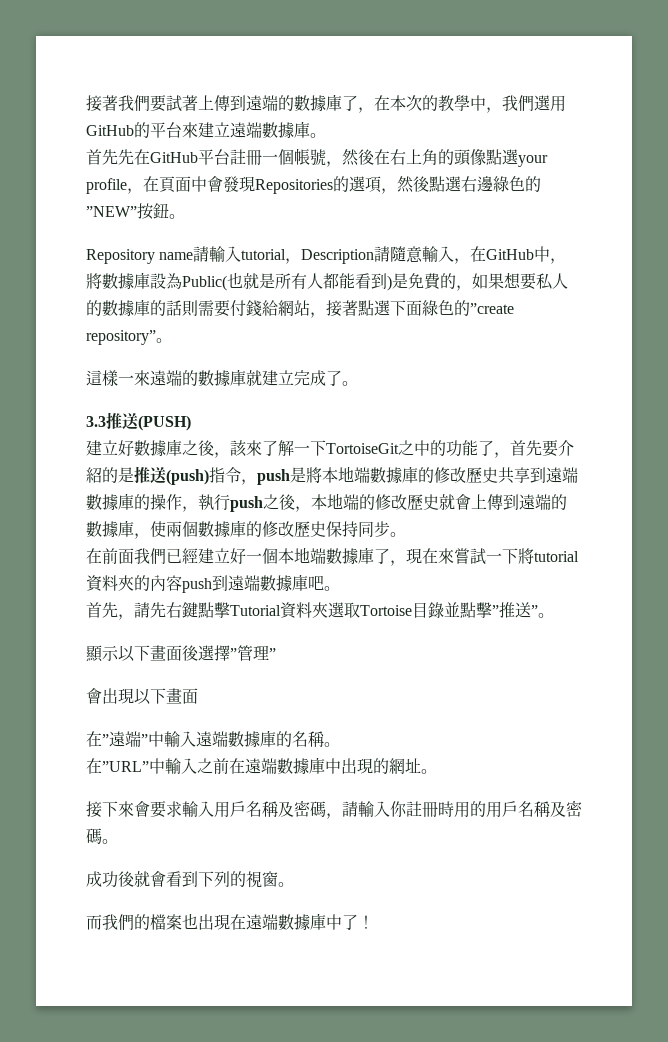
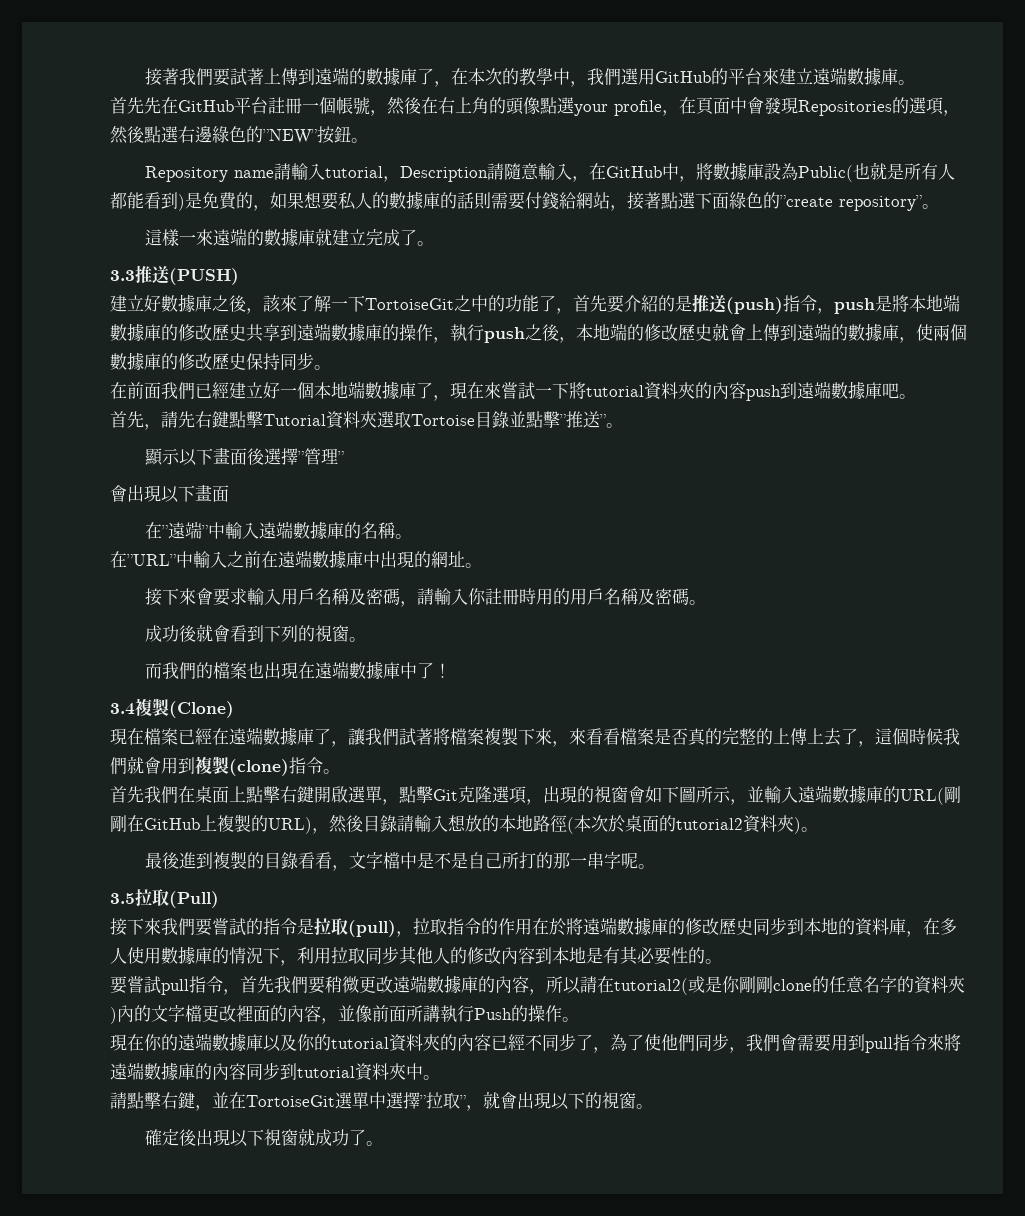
(374, 922) none -> [110,698,234,718] [110,727,960,747] [110,756,340,776] [110,785,961,805] [110,814,818,834] [144,851,655,871] [110,889,219,908] [110,917,957,937] [110,946,722,966] [110,975,965,995] [110,1005,579,1024] [110,1033,961,1053] [110,1062,440,1081] [110,1091,653,1111] [144,1128,383,1147] // 3.4複製(Clone) // 現在檔案已經在遠端數據庫了，讓我們試著將檔案複製下來，來看看檔案是否真的完整的上傳上去了，這個時候我們就會用到複製(clone)指令。 // 首先我們在桌面上點擊右鍵開啟選單，點擊Git克隆選項，出現的視窗會如下圖所示，並輸入遠端數據庫的URL(剛剛在GitHub上複製的URL)，然後目錄請輸入想放的本地路徑(本次於桌面的tutorial2資料夾)。 // 最後進到複製的目錄看看，文字檔中是不是自己所打的那一串字呢。 // 3.5拉取(Pull) // 接下來我們要嘗試的指令是拉取(pull)，拉取指令的作用在於將遠端數據庫的修改歷史同步到本地的資料庫，在多人使用數據庫的情況下，利用拉取同步其他人的修改內容到本地是有其必要性的。 // 要嘗試pull指令，首先我們要稍微更改遠端數據庫的內容，所以請在tutorial2(或是你剛剛clone的任意名字的資料夾)內的文字檔更改裡面的內容，並像前面所講執行Push的操作。 // 現在你的遠端數據庫以及你的tutorial資料夾的內容已經不同步了，為了使他們同步，我們會需要用到pull指令來將遠端數據庫的內容同步到tutorial資料夾中。 // 請點擊右鍵，並在TortoiseGit選單中選擇”拉取”，就會出現以下的視窗。 // 確定後出現以下視窗就成功了。

